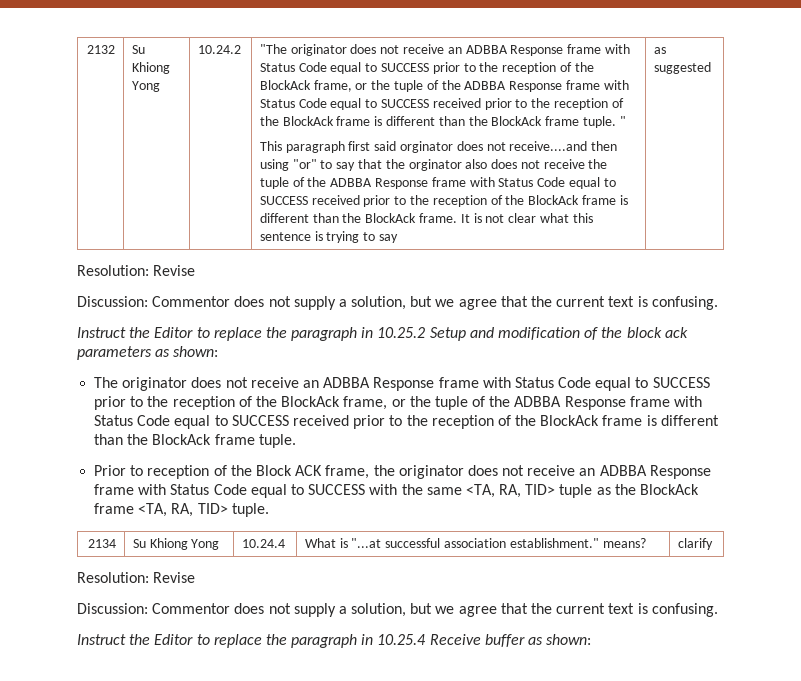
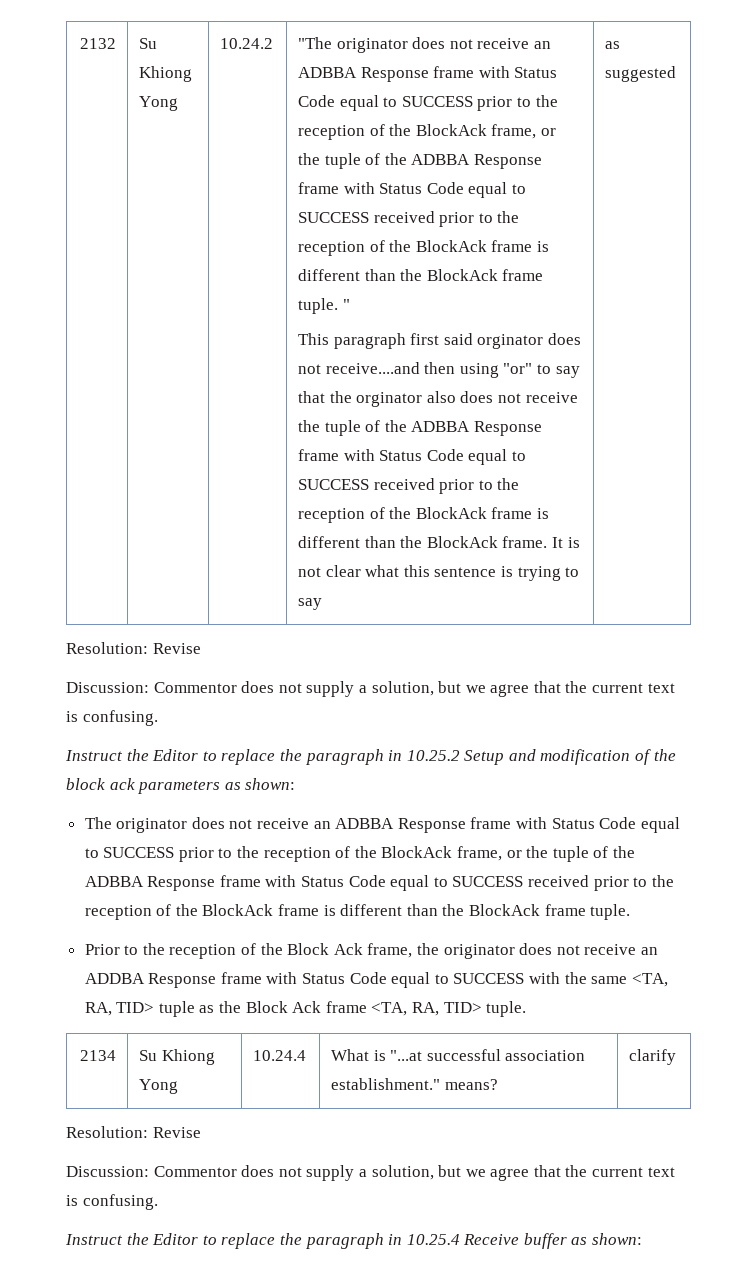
(144, 470) none -> [142,943,165,955] the
[295,465,323,476] ACK -> [333,943,363,955] Ack
[599,465,647,476] ADBBA -> [84,973,145,984] ADDBA
[640,484,700,495] BlockAck -> [245,1001,322,1013] Block Ack

